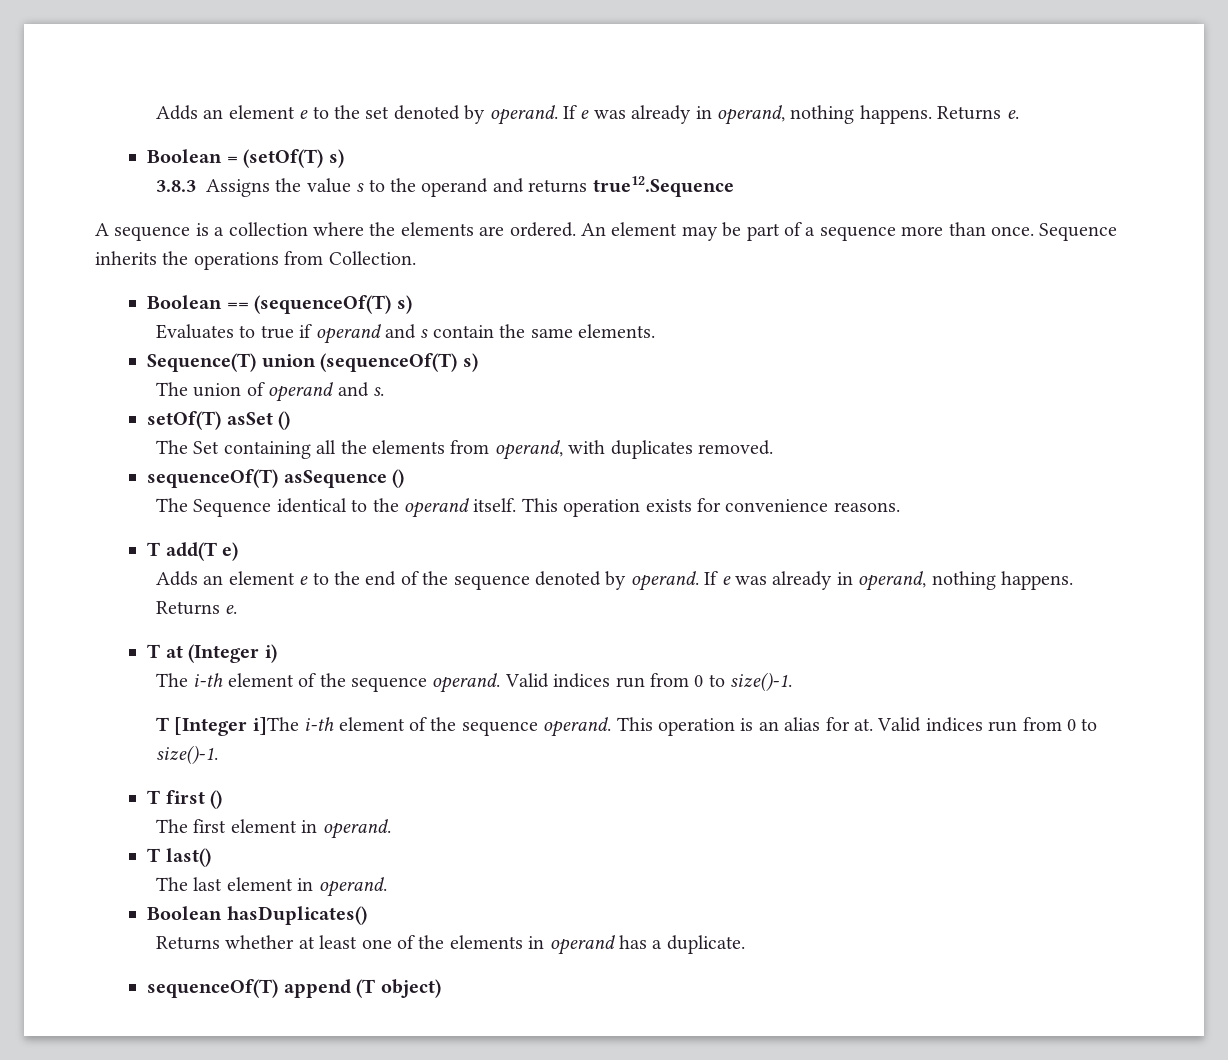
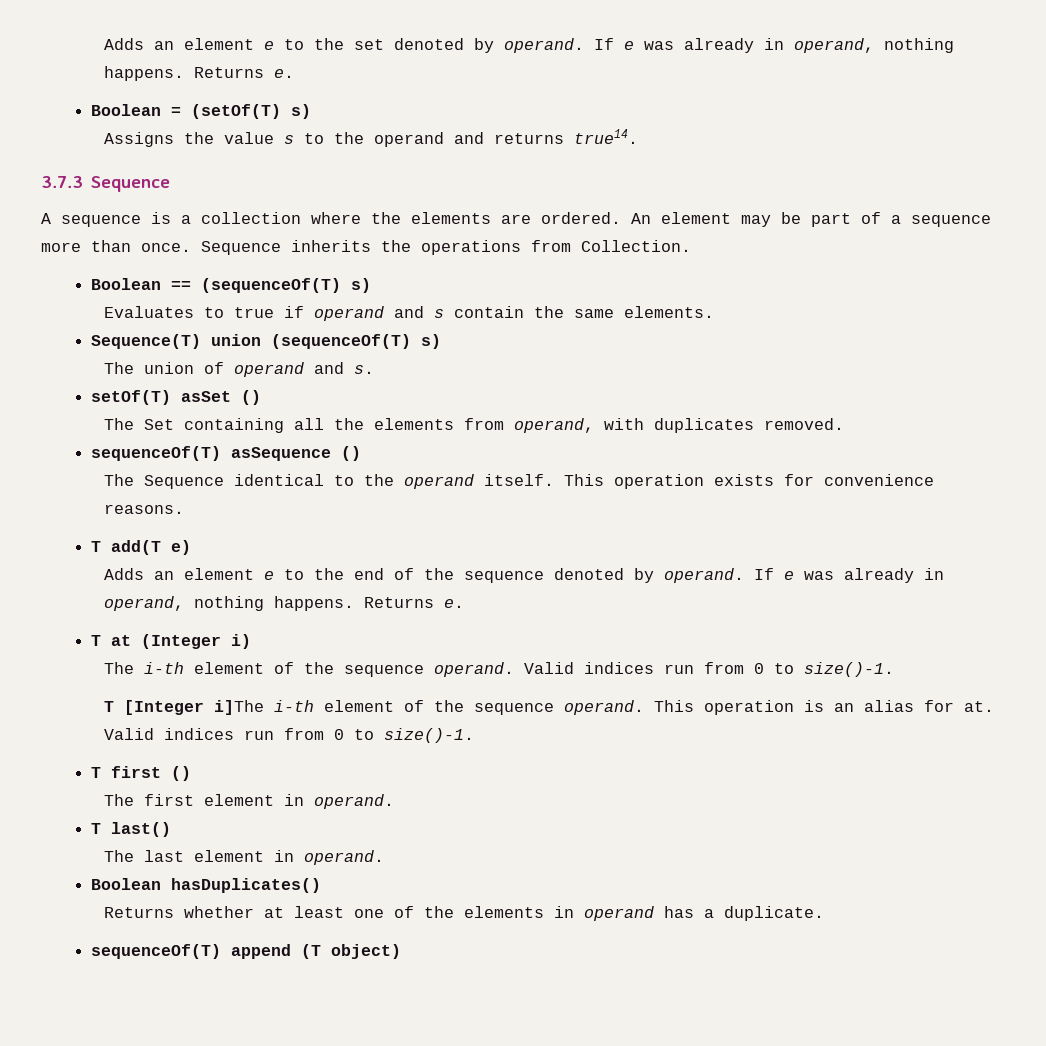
[155,180,196,192] 3.8.3 -> (311, 111) none
[592,176,734,197] true12.Sequence -> [573,129,638,144] [41,176,171,192] true14. // 3.7.3 Sequence

